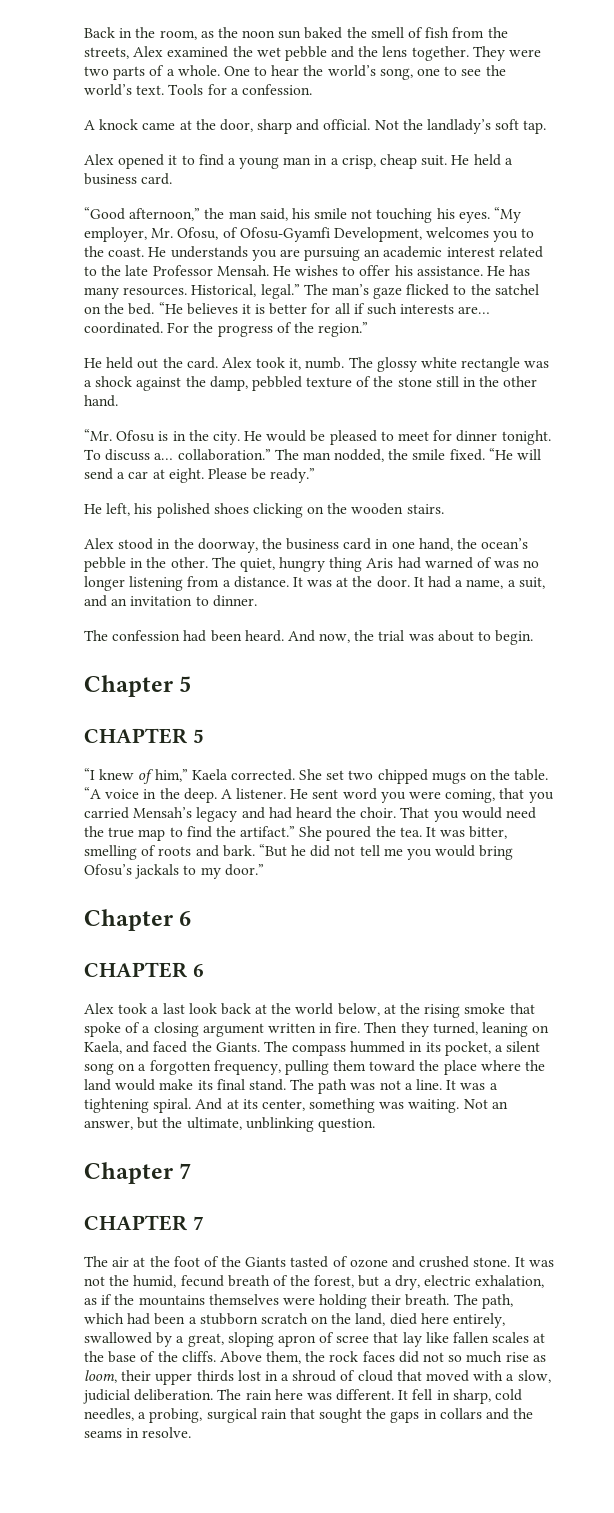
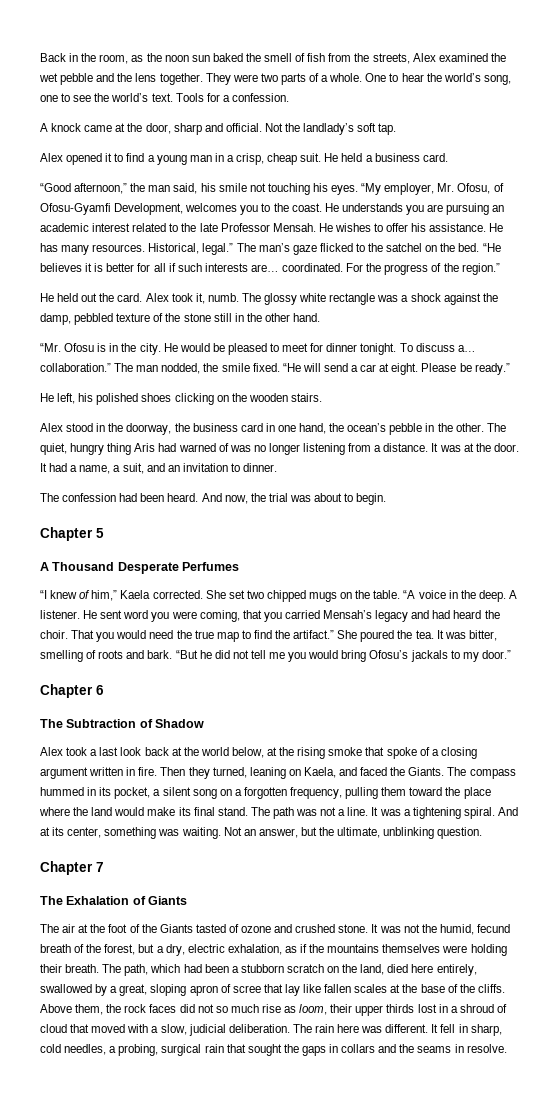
[84,728,204,744] CHAPTER 5 -> [40,562,240,574] A Thousand Desperate Perfumes
[84,962,204,978] CHAPTER 6 -> [40,719,205,728] The Subtraction of Shadow
[84,1215,204,1231] CHAPTER 7 -> [40,896,188,905] The Exhalation of Giants

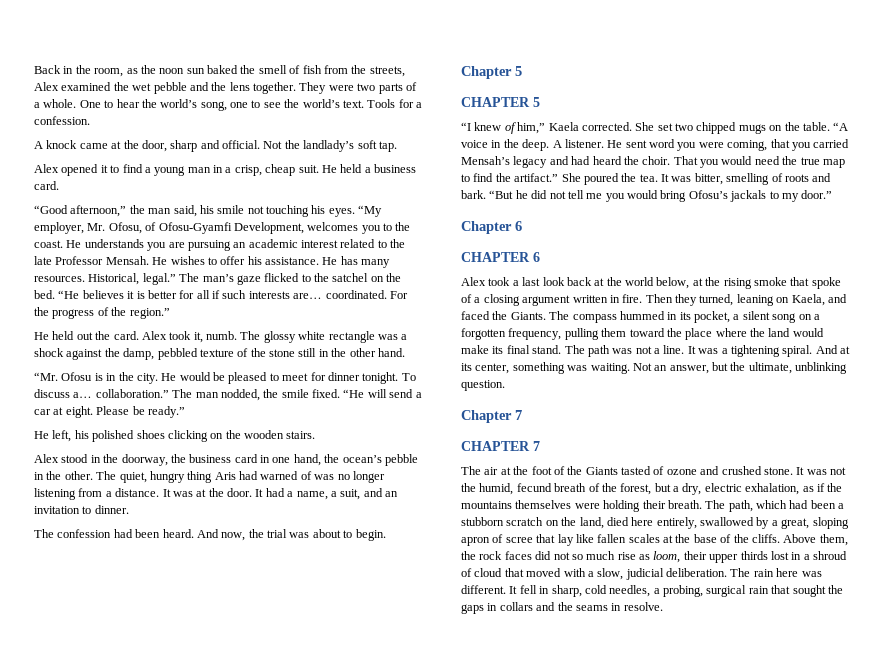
[40,562,240,574] A Thousand Desperate Perfumes -> [461,97,540,107] CHAPTER 5
[40,719,205,728] The Subtraction of Shadow -> [461,252,540,262] CHAPTER 6
[40,896,188,905] The Exhalation of Giants -> [461,441,540,451] CHAPTER 7

